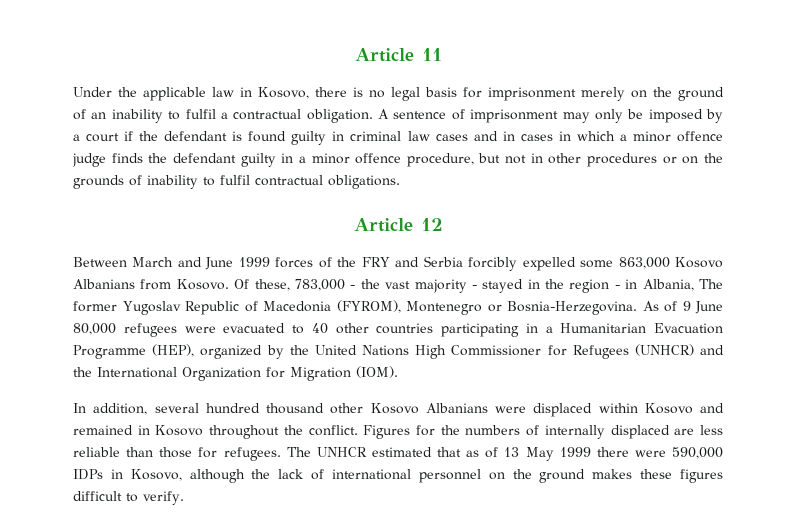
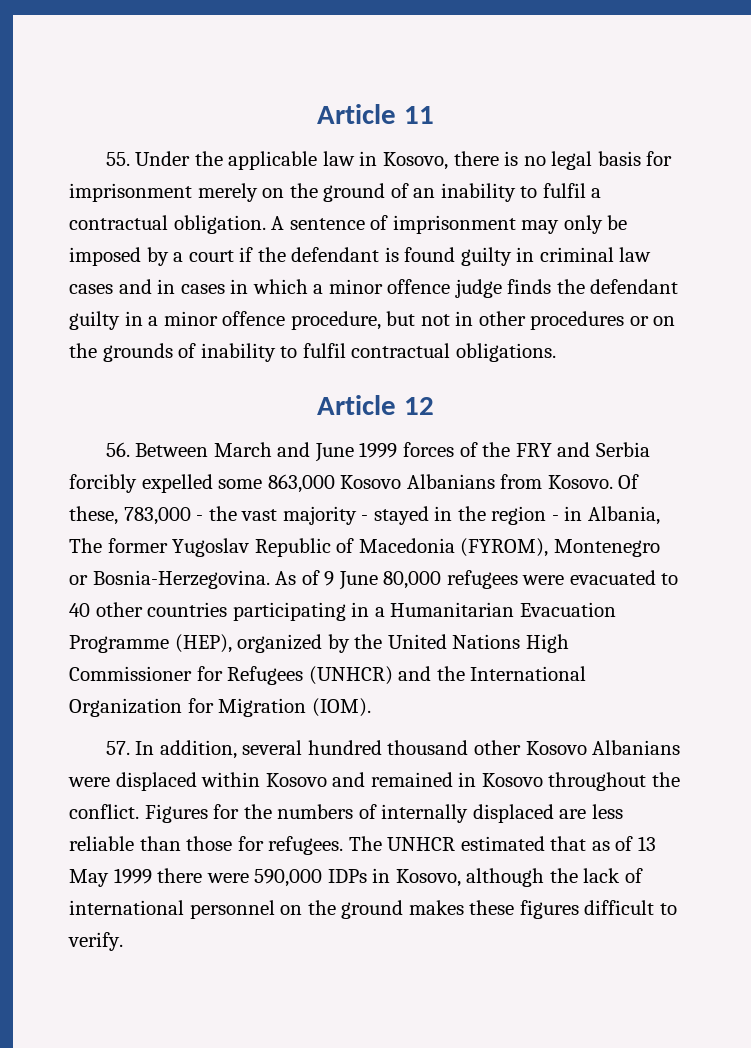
(442, 54) none -> [105,152,130,166] 55.
(443, 224) none -> [105,442,130,457] 56.
(398, 372) none -> [105,741,130,755] 57.

